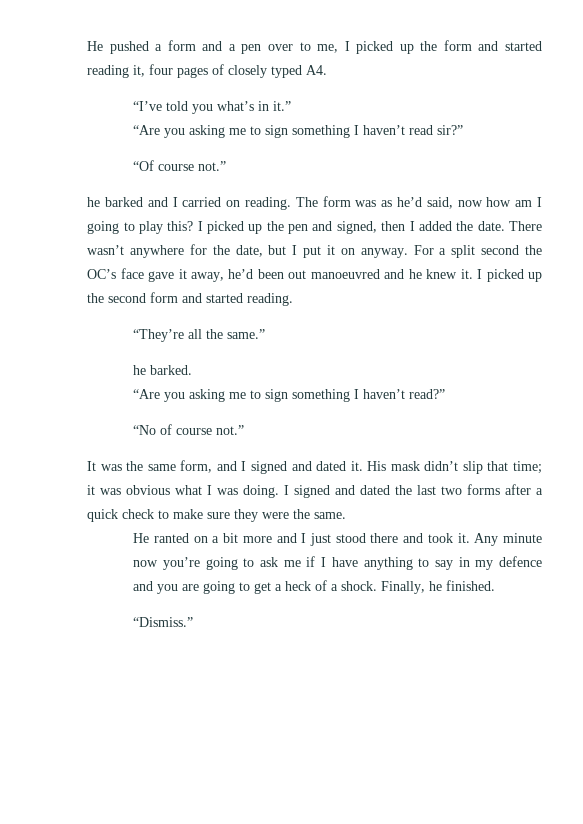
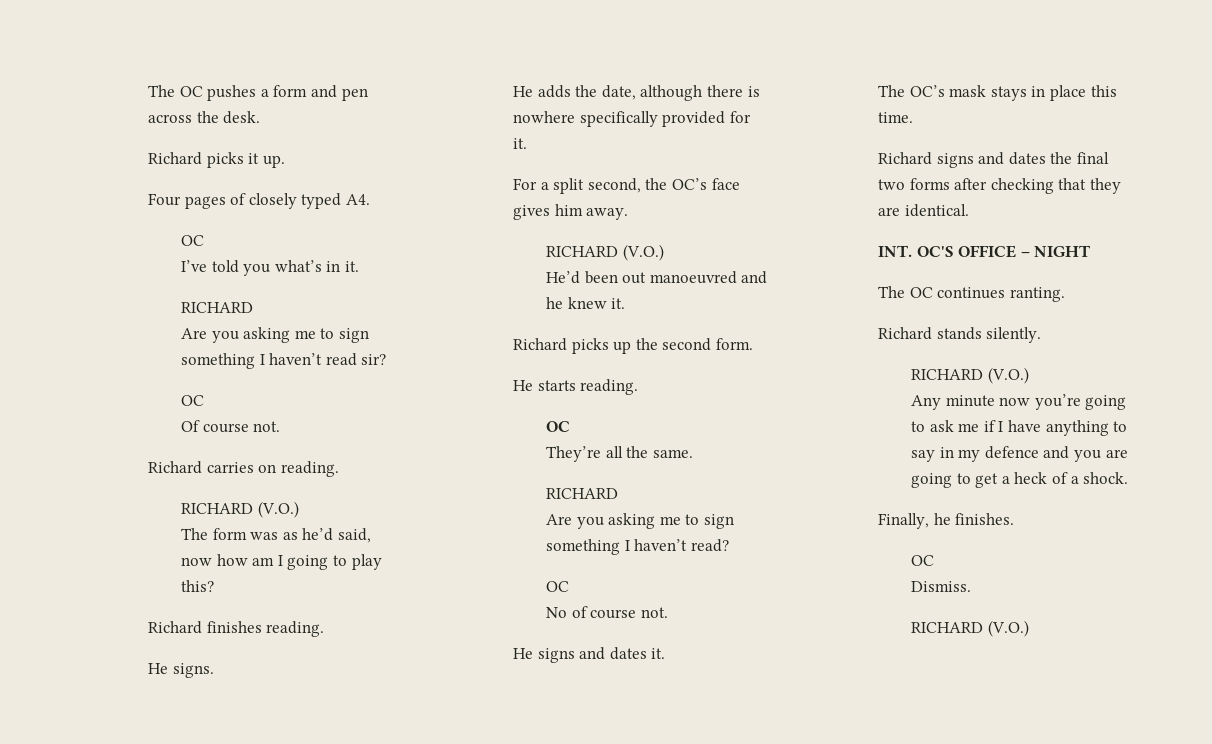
[87,40,542,54] [87,64,174,78] He pushed a form and a pen over to me, I picked up the form and started reading it, four -> [147,85,368,101] [147,111,261,124] [147,152,285,168] [147,193,181,206] The OC pushes a form and pen across the desk. // Richard picks it up. // Four
[133,101,163,111] “I’ve -> [181,235,205,246] [181,260,208,272] OC // I’ve
[273,101,292,111] [133,125,161,135] it.” // “Are -> [345,261,360,272] [181,302,254,313] [181,328,208,339] it. // RICHARD // Are
[437,125,464,135] [133,160,227,171] [87,197,222,207] sir?” // “Of course not.” // he barked and I carried -> [361,354,387,365] [181,395,205,406] [181,420,281,433] [147,461,254,474] sir? // OC // Of course not. // Richard carries
(291, 203) none -> [181,501,299,518] // RICHARD (V.O.) //
[197,221,542,234] [87,244,408,258] I picked up the pen and signed, then I added the date. There wasn’t anywhere for the date, but I put it on anyway. -> [147,621,325,637] [147,663,214,678] [512,85,760,101] [512,111,751,127] [512,138,527,149] // Richard finishes reading. // He signs. // He adds the date, although there is nowhere specifically provided for it. //
[481,245,520,255] second -> [587,178,641,193] second,
[148,269,254,282] gave it away, he’d -> [512,204,629,220] [546,244,664,261] [546,271,581,284] gives him away. // RICHARD (V.O.) // He’d
[477,269,524,282] I picked -> [512,338,609,354] // Richard picks
[150,292,294,306] [133,329,266,342] [133,365,193,375] [133,389,446,402] [133,424,245,435] [87,460,542,474] [87,484,543,498] [87,509,347,522] [133,533,470,546] form and started reading. // “They’re all the same.” // he barked. // “Are you asking me to sign something I haven’t read?” // “No of course not.” // It was the same form, and I signed and dated it. His mask didn’t slip that time; it was obvious what I was doing. I signed and dated the last two forms after a quick check to make sure they were the same. // He ranted on a bit more and I just stood there and took it. -> [715,338,753,350] [512,379,639,395] [546,421,571,432] [546,446,693,462] [546,488,619,499] [546,513,735,529] [546,539,729,555] [546,581,570,592] [546,606,668,619] [512,647,666,663] [877,85,1117,101] [877,112,913,123] [877,152,1109,168] [877,178,1121,194] [877,204,969,217] [877,245,1091,258] [877,286,1065,302] [877,327,1042,343] [911,367,1029,384] form. // He starts reading. // OC // They’re all the same. // RICHARD // Are you asking me to sign something I haven’t read? // OC // No of course not. // He signs and dates it. // The OC’s mask stays in place this time. // Richard signs and dates the final two forms after checking that they are identical. // INT. OC'S OFFICE – NIGHT // The OC continues ranting. // Richard stands silently. // RICHARD (V.O.) //
(378, 586) none -> (1129, 478) //
[446,580,496,591] [133,617,194,627] finished. // “Dismiss.” -> [955,513,1015,525] [911,555,935,566] [911,581,972,592] [911,620,1029,637] finishes. // OC // Dismiss. // RICHARD (V.O.)

